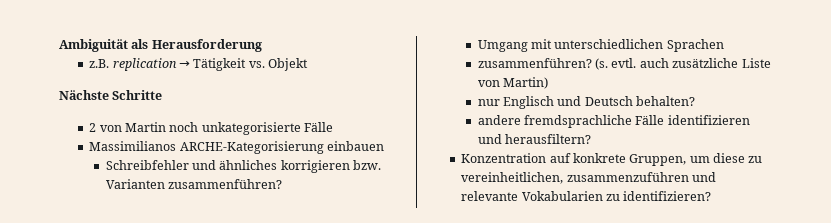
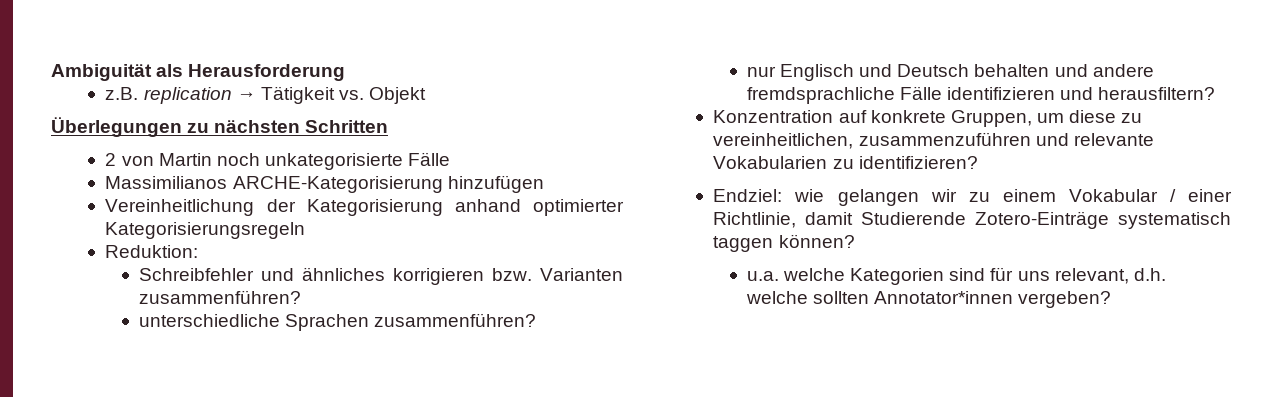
[59,90,163,100] Nächste Schritte -> [51,117,389,137] Überlegungen zu nächsten Schritten
[326,141,384,151] einbauen -> [447,175,544,193] [105,199,624,216] [105,222,306,239] [105,245,199,258] hinzufügen // Vereinheitlichung der Kategorisierung anhand optimierter Kategorisierungsregeln // Reduktion:
[477,39,664,52] Umgang mit unterschiedlichen -> [138,314,280,327] unterschiedliche
[477,58,771,70] [477,77,549,89] // zusammenführen? (s. evtl. auch zusätzliche Liste von Martin) -> [374,313,537,327] zusammenführen?
[636,96,696,106] behalten? // -> [974,64,1088,77] behalten und
(712, 196) none -> [713,189,1232,206] [713,211,1231,229] [713,234,855,252] [746,267,1166,285] [745,291,1112,308] // Endziel: wie gelangen wir zu einem Vokabular / einer Richtlinie, damit Studierende Zotero-Einträge systematisch taggen können? // u.a. welche Kategorien sind für uns relevant, d.h. welche sollten Annotator*innen vergeben?

